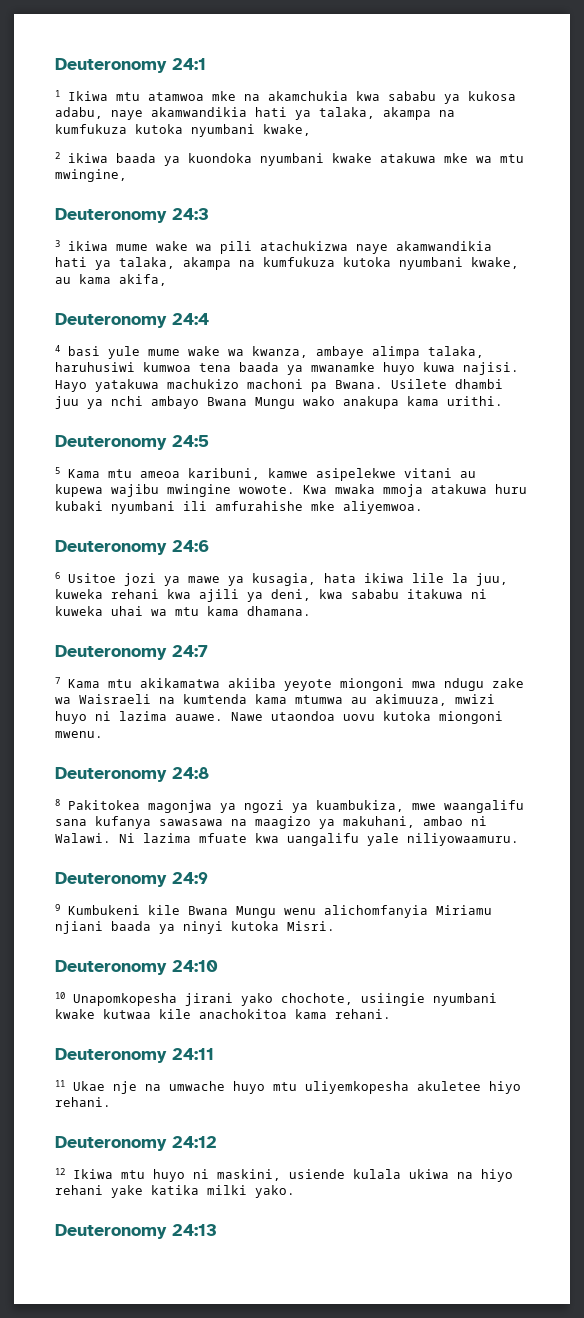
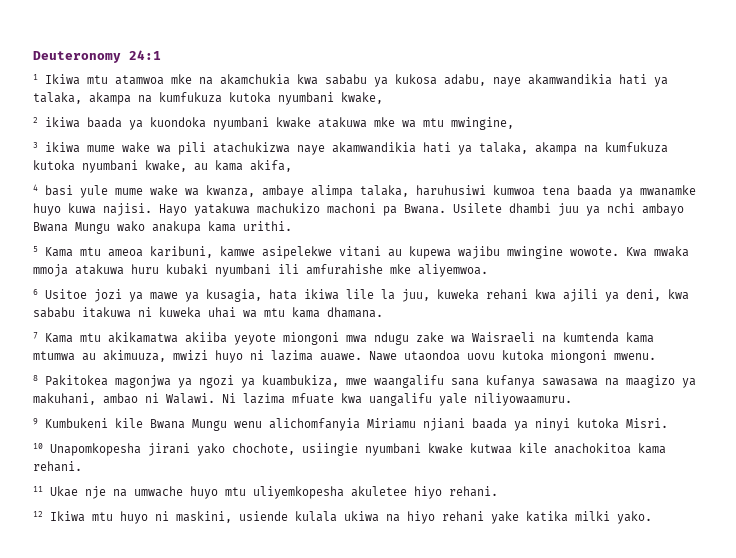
[55,208,209,223] // Deuteronomy 24:3 -> (514, 123) none
[55,313,209,328] // Deuteronomy 24:4 -> (292, 166) none
[55,435,209,450] // Deuteronomy 24:5 -> (292, 226) none
[55,540,209,555] // Deuteronomy 24:6 -> (488, 270) none
[55,645,208,660] // Deuteronomy 24:7 -> (383, 312) none
[55,767,209,782] // Deuteronomy 24:8 -> (656, 356) none
[55,872,208,887] // Deuteronomy 24:9 -> (572, 399) none
[55,960,218,975] // Deuteronomy 24:10 -> (668, 423) none
[55,1048,214,1063] // Deuteronomy 24:11 -> (82, 466) none
[55,1136,217,1151] // Deuteronomy 24:12 -> (498, 491) none
[55,1224,217,1239] // Deuteronomy 24:13 -> (652, 517) none

